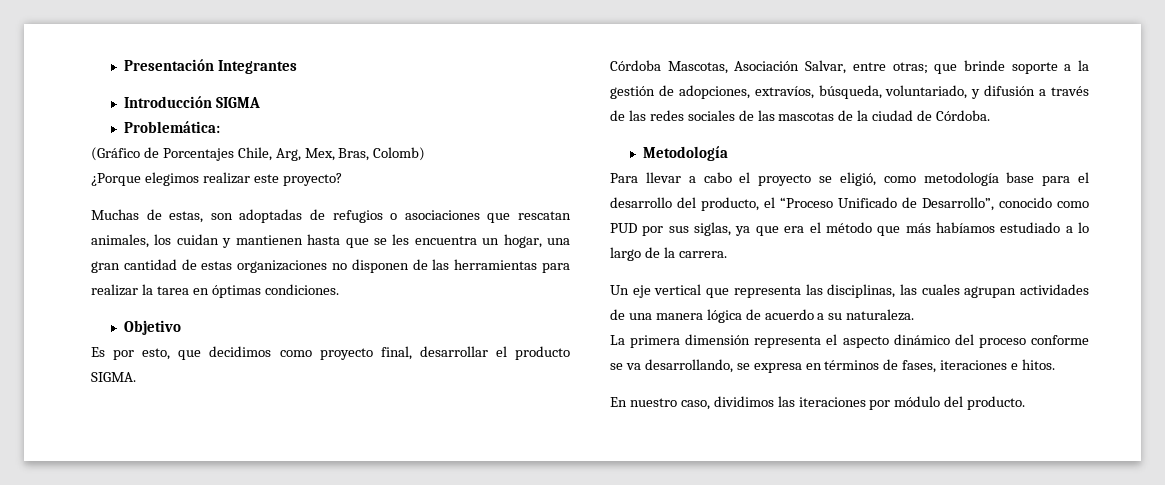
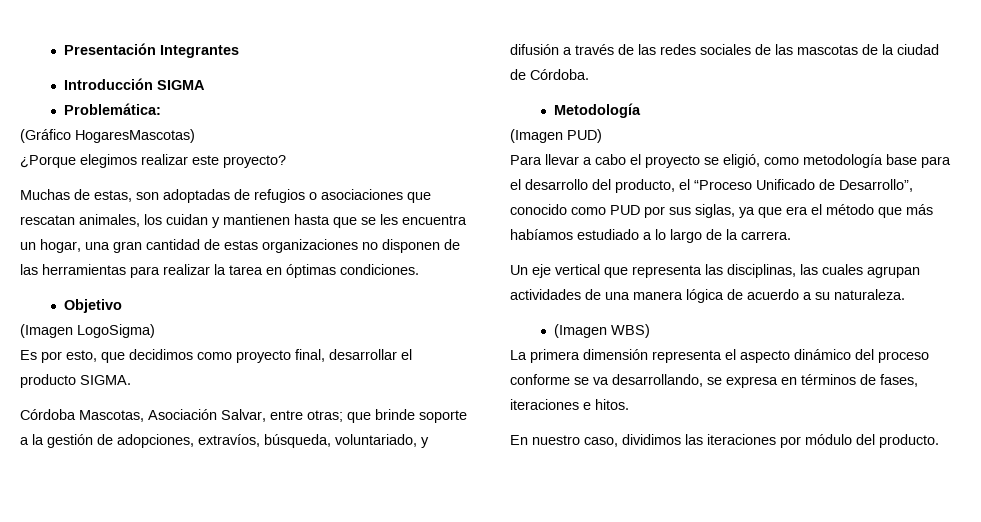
[143,147,426,161] de Porcentajes Chile, Arg, Mex, Bras, Colomb) -> [75,129,195,143] HogaresMascotas)
(182, 327) none -> [20,324,155,338] // (Imagen LogoSigma)
(729, 153) none -> [510,129,602,143] // (Imagen PUD)
(915, 315) none -> [553,324,650,338] // (Imagen WBS)

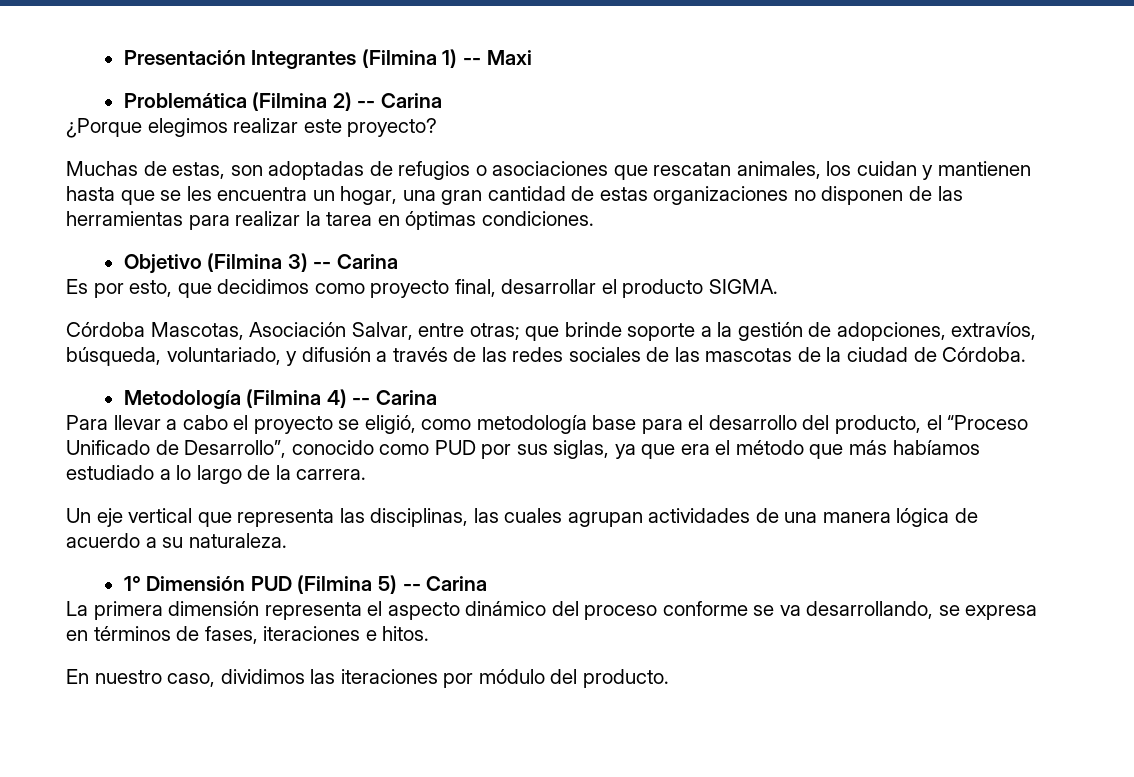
[63,78,205,90] [63,103,161,115] [20,129,195,143] // Introducción SIGMA // Problemática: // (Gráfico HogaresMascotas) -> [361,49,532,68] [123,92,442,111] (Filmina 1) -- Maxi // Problemática (Filmina 2) -- Carina
[20,324,155,338] // (Imagen LogoSigma) -> [207,253,398,272] (Filmina 3) -- Carina
[510,129,602,143] // (Imagen PUD) -> [246,389,437,408] (Filmina 4) -- Carina
[553,324,650,338] (Imagen WBS) -> [123,575,488,594] 1° Dimensión PUD (Filmina 5) -- Carina

